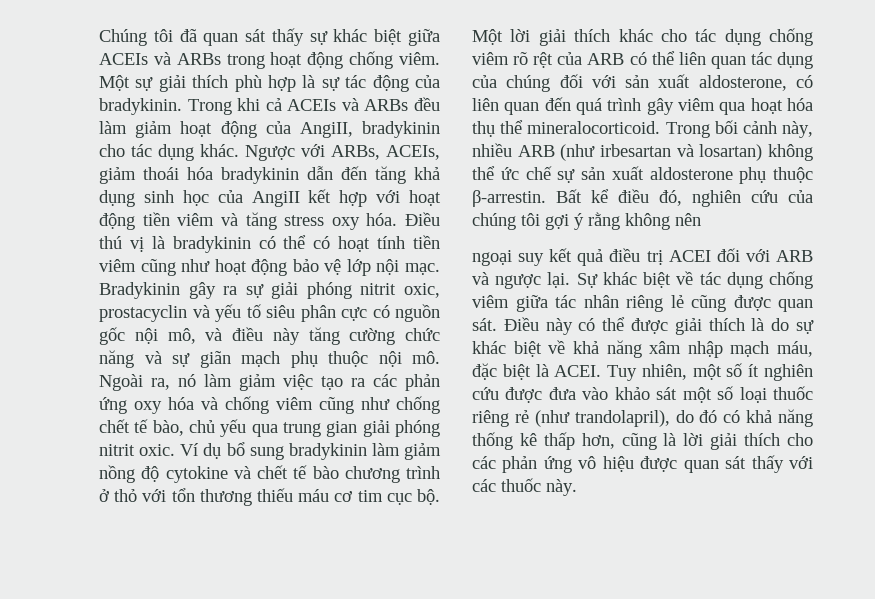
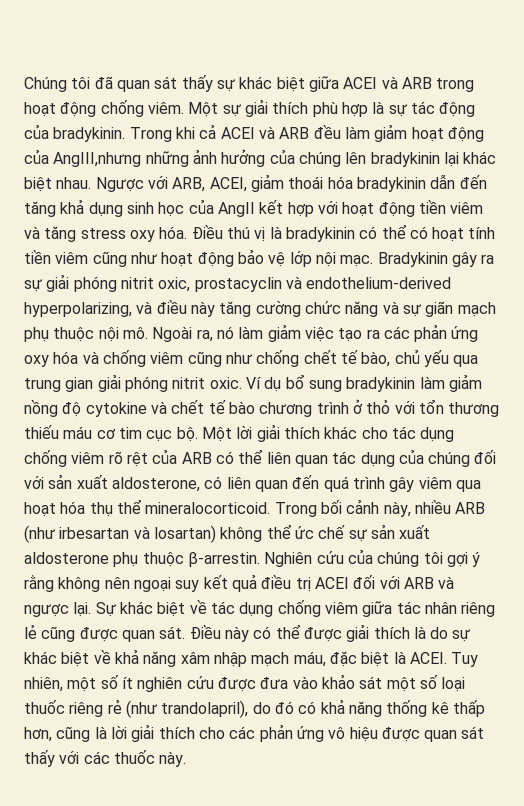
[99,52,221,65] ACEIs và ARBs -> [343,76,432,89] ACEI và ARB
[287,98,409,111] ACEIs và ARBs -> [220,126,310,139] ACEI và ARB
[299,121,440,138] [99,144,440,161] AngiII, bradykinin cho tác dụng khác. Ngược với ARBs, ACEIs, -> [53,149,497,167] [24,176,247,192] AngIII,nhưng những ảnh hưởng của chúng lên bradykinin lại khác biệt nhau. Ngược với ARB, ACEI,
[251,191,300,207] AngiII -> [217,202,255,217] AngII
[215,304,440,322] [99,327,196,345] yếu tố siêu phân cực có nguồn gốc nội mô, -> [306,277,452,289] [24,302,132,317] endothelium-derived hyperpolarizing,
[556,189,741,207] Bất kể điều đó, nghiên -> [264,552,313,567] Nghiên
(701, 219) // -> (130, 583) none

